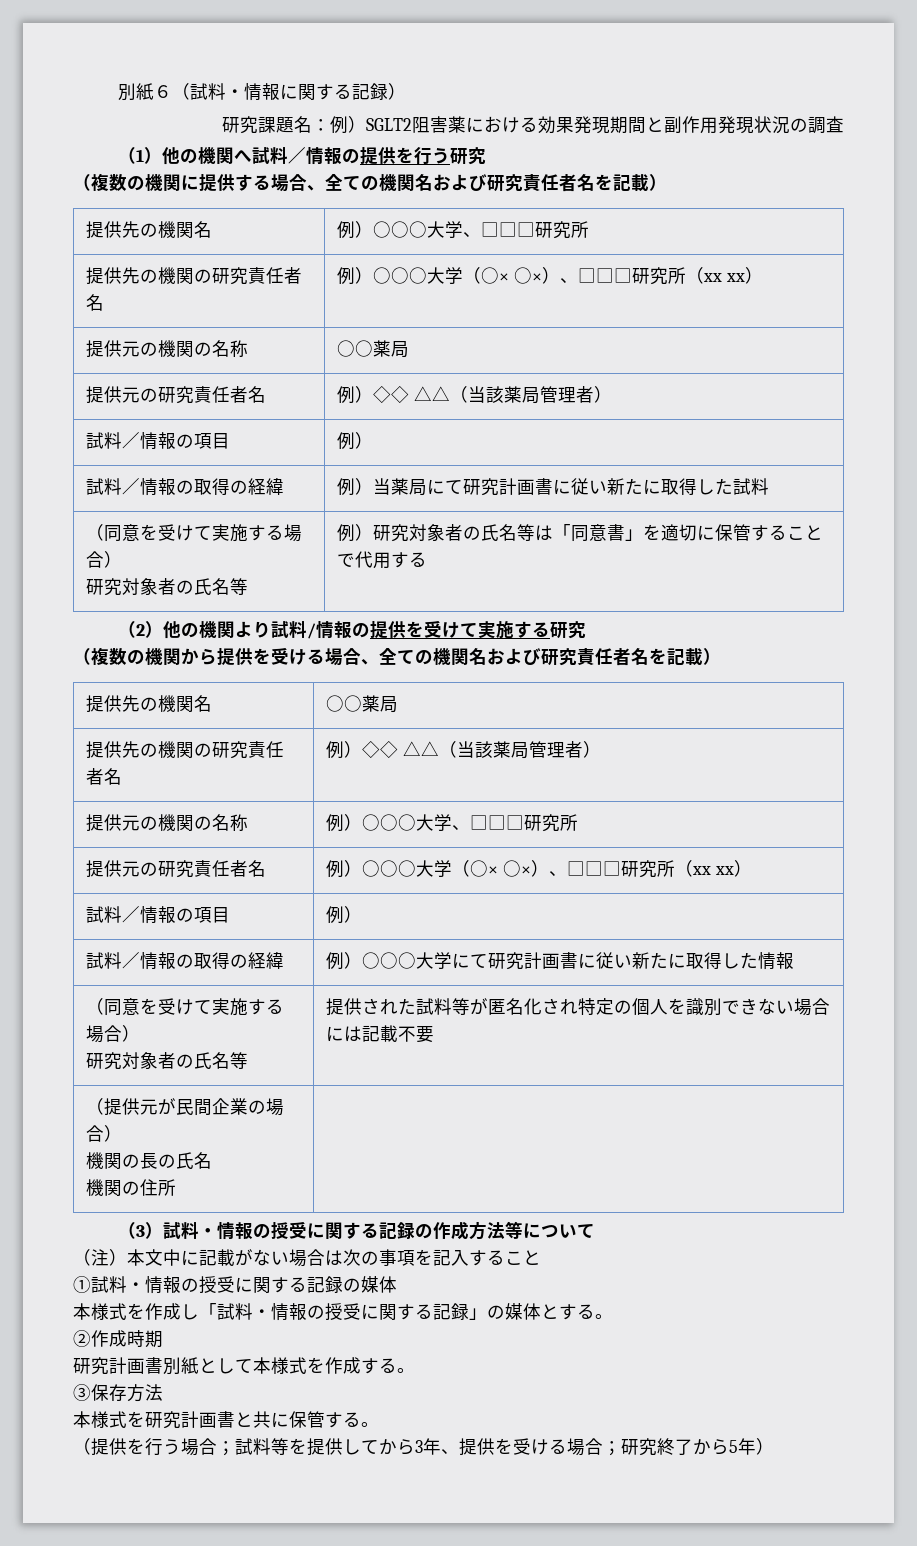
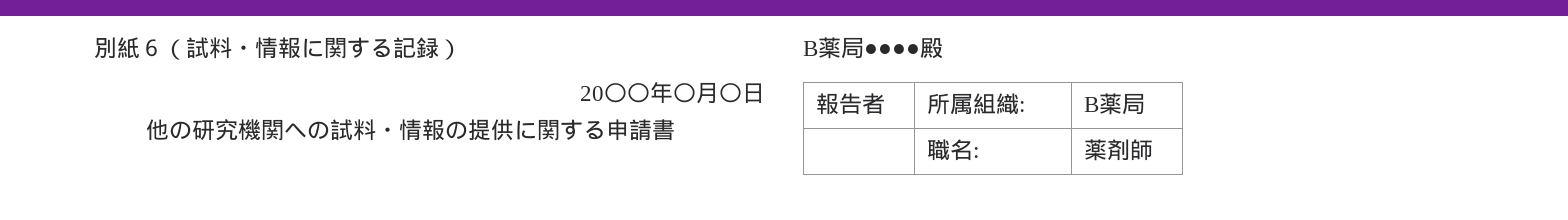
[222,116,844,134] [118,147,487,165] [73,173,667,192] [86,221,213,239] [337,221,590,239] [86,267,303,285] [86,294,105,311] [337,267,763,285] [86,340,249,358] [337,340,410,358] [86,386,267,404] [337,385,613,404] [86,432,231,450] [337,432,374,450] [86,478,285,496] [337,478,770,496] [86,524,303,542] [86,551,123,568] [86,578,249,596] [337,524,824,542] [337,551,428,569] [118,620,587,639] [73,647,721,666] [86,695,213,713] [326,695,399,713] [86,741,285,759] [86,768,123,785] [326,740,602,759] [86,814,249,832] [326,814,579,832] [86,860,267,878] [326,860,752,878] [86,906,231,924] [326,906,363,924] [86,952,285,970] [326,952,795,970] [86,998,285,1016] [86,1025,141,1043] [86,1052,249,1070] [326,998,831,1016] [326,1025,435,1043] [86,1098,285,1116] [86,1125,123,1142] [86,1152,213,1169] [86,1179,177,1196] [118,1221,596,1240] [73,1249,541,1267] [73,1276,397,1294] [73,1303,613,1321] [73,1330,163,1348] [73,1357,415,1375] [73,1384,163,1402] [73,1411,379,1429] [73,1438,774,1456] 研究課題名：例）SGLT2阻害薬における効果発現期間と副作用発現状況の調査 // （1）他の機関へ試料／情報の提供を行う研究 // （複数の機関に提供する場合、全ての機関名および研究責任者名を記載） // 提供先の機関名 | 例）○○○大学、□□□研究所 // 提供先の機関の研究責任者名 | 例）○○○大学（○× ○×）、□□□研究所（xx xx） // 提供元の機関の名称 | ○○薬局 // 提供元の研究責任者名 | 例）◇◇ △△（当該薬局管理者） // 試料／情報の項目 | 例） // 試料／情報の取得の経緯 | 例）当薬局にて研究計画書に従い新たに取得した試料 // （同意を受けて実施する場合） // 研究対象者の氏名等 | 例）研究対象者の氏名等は「同意書」を適切に保管することで代用する // （2）他の機関より試料/情報の提供を受けて実施する研究 // （複数の機関から提供を受ける場合、全ての機関名および研究責任者名を記載） // 提供先の機関名 | ○○薬局 // 提供先の機関の研究責任者名 | 例）◇◇ △△（当該薬局管理者） // 提供元の機関の名称 | 例）○○○大学、□□□研究所 // 提供元の研究責任者名 | 例）○○○大学（○× ○×）、□□□研究所（xx xx） // 試料／情報の項目 | 例） // 試料／情報の取得の経緯 | 例）○○○大学にて研究計画書に従い新たに取得した情報 // （同意を受けて実施する場合） // 研究対象者の氏名等 | 提供された試料等が匿名化され特定の個人を識別できない場合には記載不要 // （提供元が民間企業の場合） // 機関の長の氏名 // 機関の住所 | // （3）試料・情報の授受に関する記録の作成方法等について // （注）本文中に記載がない場合は次の事項を記入すること // ①試料・情報の授受に関する記録の媒体 // 本様式を作成し「試料・情報の授受に関する記録」の媒体とする。 // ②作成時期 // 研究計画書別紙として本様式を作成する。 // ③保存方法 // 本様式を研究計画書と共に保管する。 // （提供を行う場合；試料等を提供してから3年、提供を受ける場合；研究終了から5年） -> [580,82,765,104] [146,119,675,141] [803,37,943,59] [815,93,885,115] [926,93,1025,115] [1083,93,1145,115] [926,139,979,161] [1083,139,1153,161] 20〇〇年〇月〇日 // 他の研究機関への試料・情報の提供に関する申請書 // B薬局●●●●殿 // 報告者 | 所属組織: | B薬局 // | 職名: | 薬剤師

